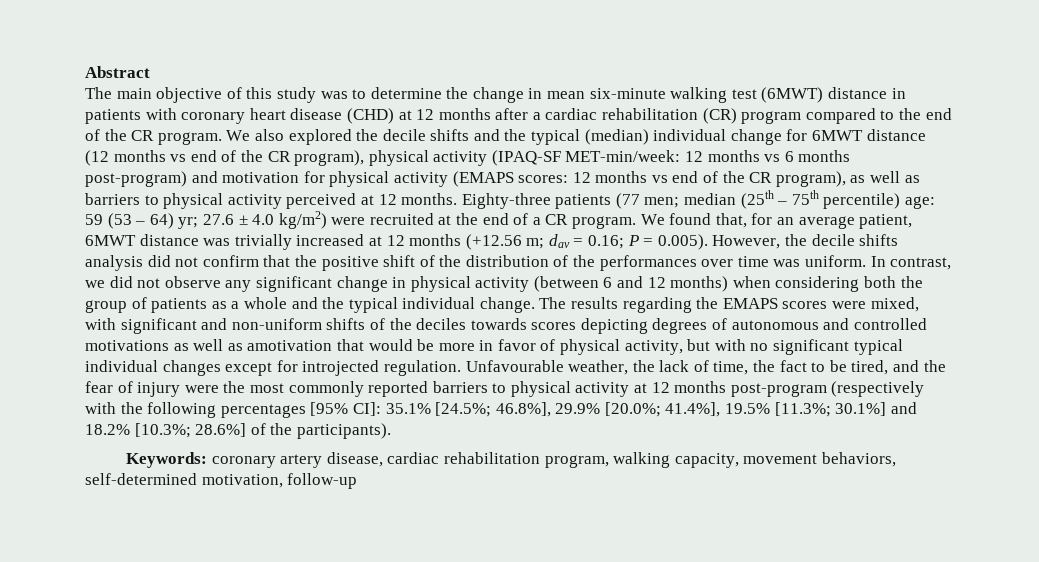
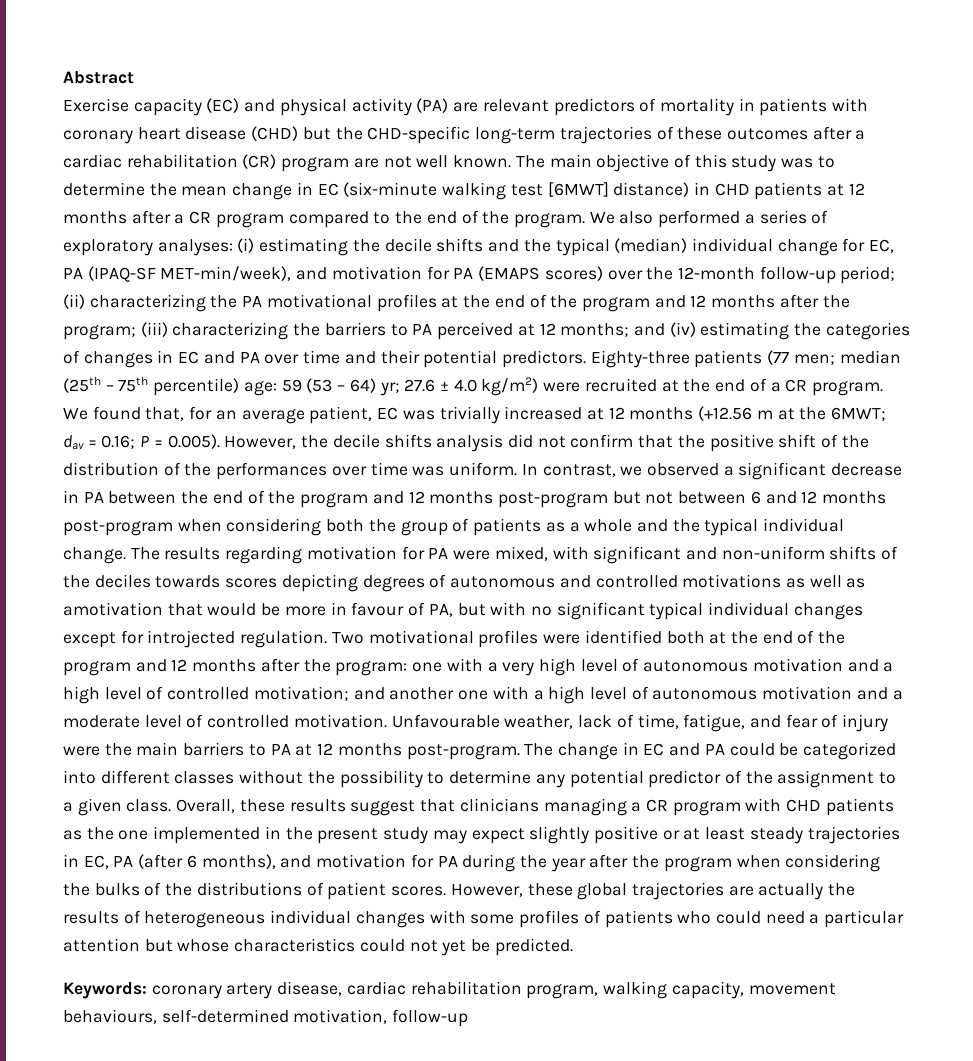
(150, 72) none -> [63,98,869,116] [63,126,866,144] [63,154,512,172] Exercise capacity (EC) and physical activity (PA) are relevant predictors of mortality in patients with coronary heart disease (CHD) but the CHD-specific long-term trajectories of these outcomes after a cardiac rehabilitation (CR) program are not well known.
[472,87,906,103] [85,108,394,124] change in mean six-minute walking test (6MWT) distance in patients with coronary heart disease (CHD) -> [181,182,823,200] mean change in EC (six-minute walking test [6MWT] distance) in CHD patients
[545,108,737,124] cardiac rehabilitation (CR) -> [189,211,212,224] CR
[131,130,155,141] CR -> (510, 217) none
[288,129,352,145] explored -> [658,210,829,228] [63,238,349,256] performed a series of exploratory analyses: (i) estimating
[812,129,926,141] [85,150,851,166] [85,171,920,187] [85,193,458,209] 6MWT distance (12 months vs end of the CR program), physical activity (IPAQ-SF MET-min/week: 12 months vs 6 months post-program) and motivation for physical activity (EMAPS scores: 12 months vs end of the CR program), as well as barriers to physical activity perceived at 12 months. -> [869,239,895,253] [63,266,896,284] [63,294,850,312] [63,322,910,340] [63,350,586,368] EC, PA (IPAQ-SF MET-min/week), and motivation for PA (EMAPS scores) over the 12-month follow-up period; (ii) characterizing the PA motivational profiles at the end of the program and 12 months after the program; (iii) characterizing the barriers to PA perceived at 12 months; and (iv) estimating the categories of changes in EC and PA over time and their potential predictors.
[85,234,199,246] 6MWT distance -> [377,407,399,420] EC
[526,238,545,249] m; -> [756,407,887,421] m at the 6MWT;
[109,276,599,292] did not observe any significant change in physical activity (between -> [646,462,903,480] [63,490,747,508] observed a significant decrease in PA between the end of the program and 12 months post-program but not between
[670,276,729,292] months) -> [822,491,887,504] [63,520,173,536] months post-program
[696,297,828,309] the EMAPS scores -> [306,546,449,560] motivation for PA
[497,339,683,355] favor of physical activity, -> [351,602,453,617] favour of PA,
(461, 368) none -> [331,630,846,648] [63,658,894,676] [63,686,903,704] [63,714,387,728] Two motivational profiles were identified both at the end of the program and 12 months after the program: one with a very high level of autonomous motivation and a high level of controlled motivation; and another one with a high level of autonomous motivation and a moderate level of controlled motivation.
[632,360,655,372] the -> (574, 722) none
[753,360,946,375] the fact to be tired, and the -> [683,714,781,732] fatigue, and
[249,381,925,397] [85,402,917,418] [85,423,391,439] most commonly reported barriers to physical activity at 12 months post-program (respectively with the following percentages [95% CI]: 35.1% [24.5%; 46.8%], 29.9% [20.0%; 41.4%], 19.5% [11.3%; 30.1%] and 18.2% [10.3%; 28.6%] of the participants). -> [136,742,897,760] [63,770,897,788] [63,798,894,816] [63,826,900,844] [63,854,881,872] [63,882,856,900] [63,910,905,928] [63,938,573,956] main barriers to PA at 12 months post-program. The change in EC and PA could be categorized into different classes without the possibility to determine any potential predictor of the assignment to a given class. Overall, these results suggest that clinicians managing a CR program with CHD patients as the one implemented in the present study may expect slightly positive or at least steady trajectories in EC, PA (after 6 months), and motivation for PA during the year after the program when considering the bulks of the distributions of patient scores. However, these global trajectories are actually the results of heterogeneous individual changes with some profiles of patients who could need a particular attention but whose characteristics could not yet be predicted.
[821,452,896,467] behaviors, -> [63,1009,157,1024] behaviours,

